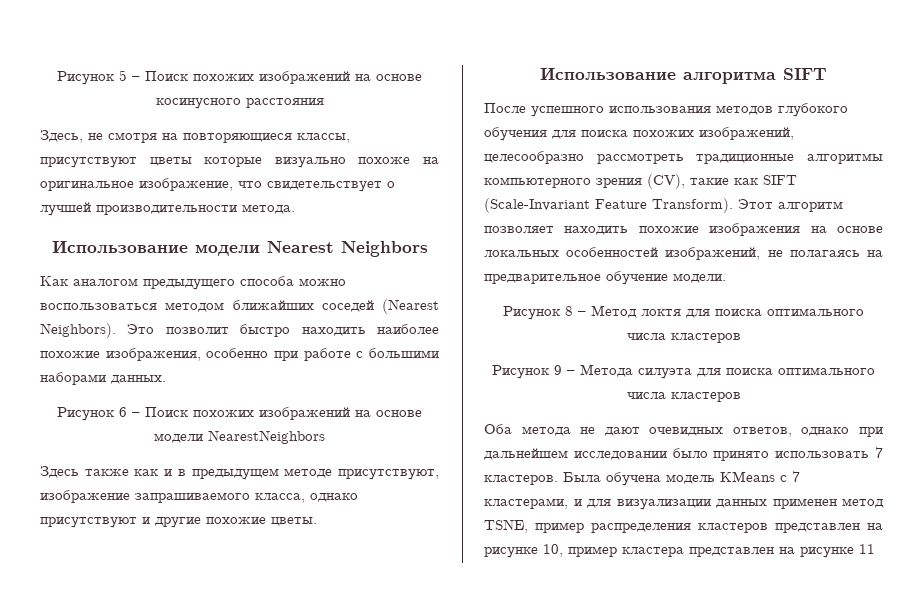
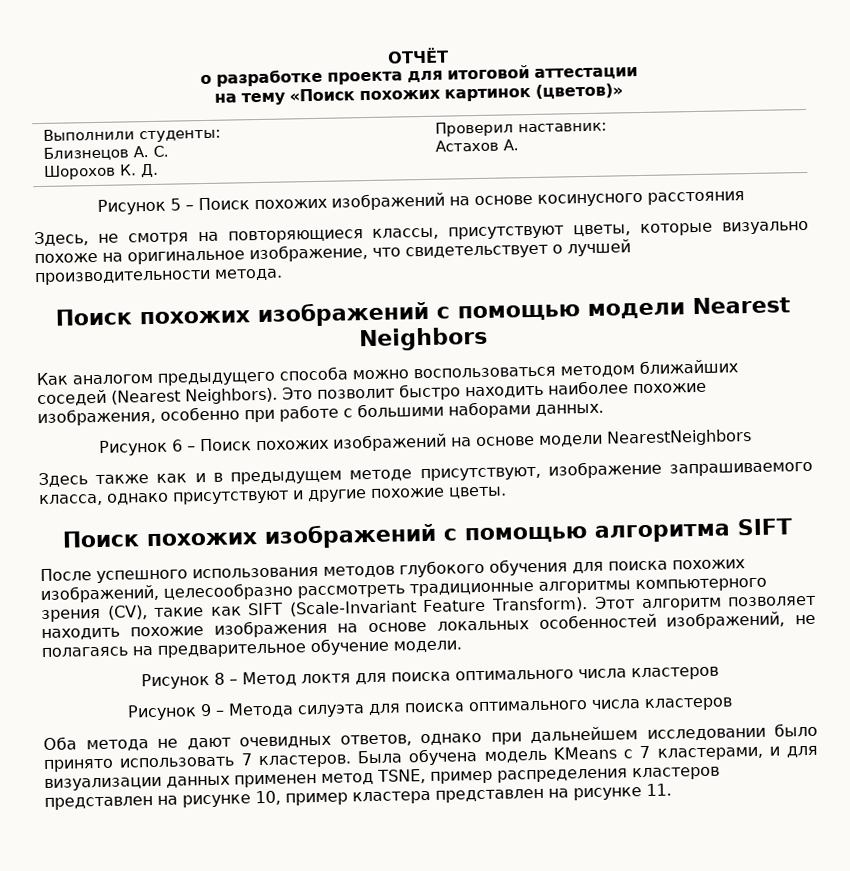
(57, 78) none -> [387,47,449,64] [199,65,638,87] [214,83,623,106] [42,128,221,143] [42,145,169,161] [42,163,159,180] [434,121,607,137] [434,139,519,152] ОТЧЁТ // о разработке проекта для итоговой аттестации // на тему «Поиск похожих картинок (цветов)» // Выполнили студенты: // Близнецов А. С. // Шорохов К. Д. | Проверил наставник: // Астахов А. //
[149,157,192,166] цветы -> [573,224,632,237] цветы,
[51,240,188,253] Использование -> [54,300,580,328] Поиск похожих изображений с помощью
[540,67,676,80] Использование -> [61,522,587,549] Поиск похожих изображений с помощью
[859,544,875,554] 11 -> [646,783,672,796] 11.

